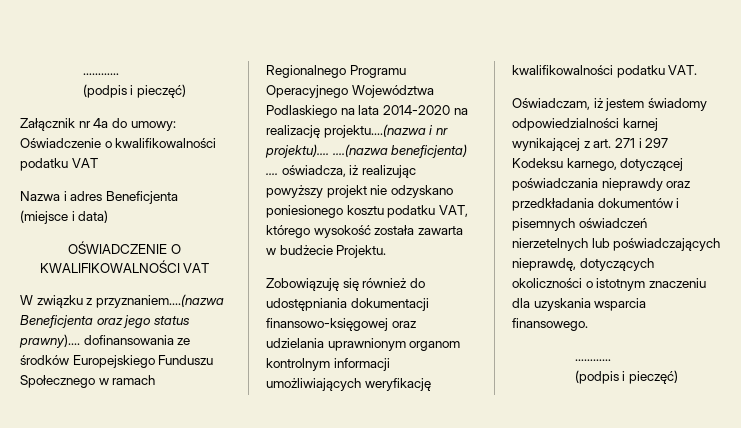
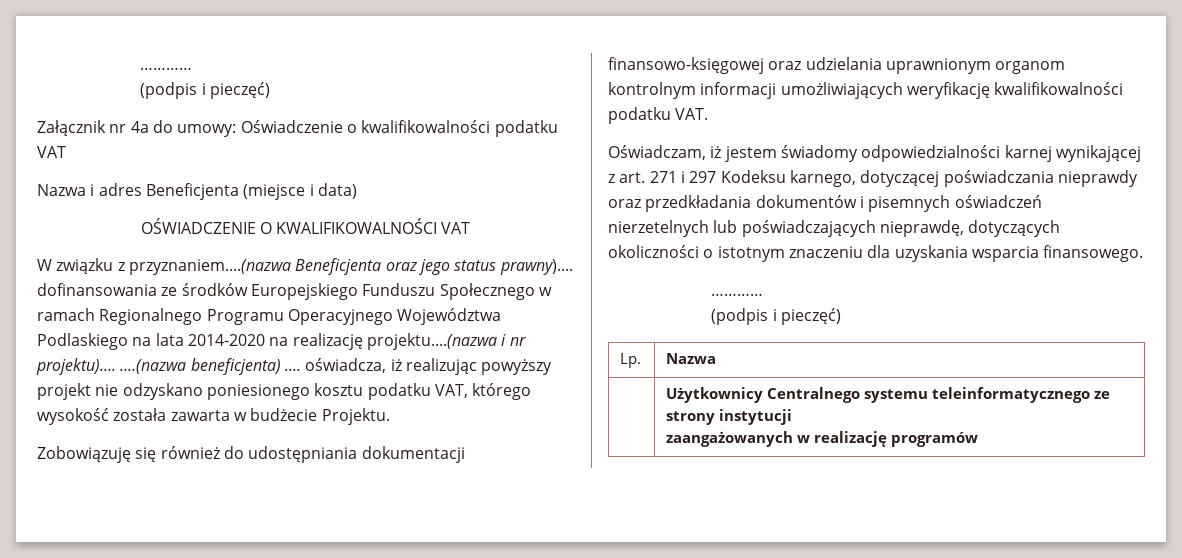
(678, 377) none -> [620,353,642,368] [666,353,717,364] [666,387,1111,403] [666,409,793,425] [666,431,979,447] // Lp. | Nazwa // | Użytkownicy Centralnego systemu teleinformatycznego ze strony instytucji // zaangażowanych w realizację programów

